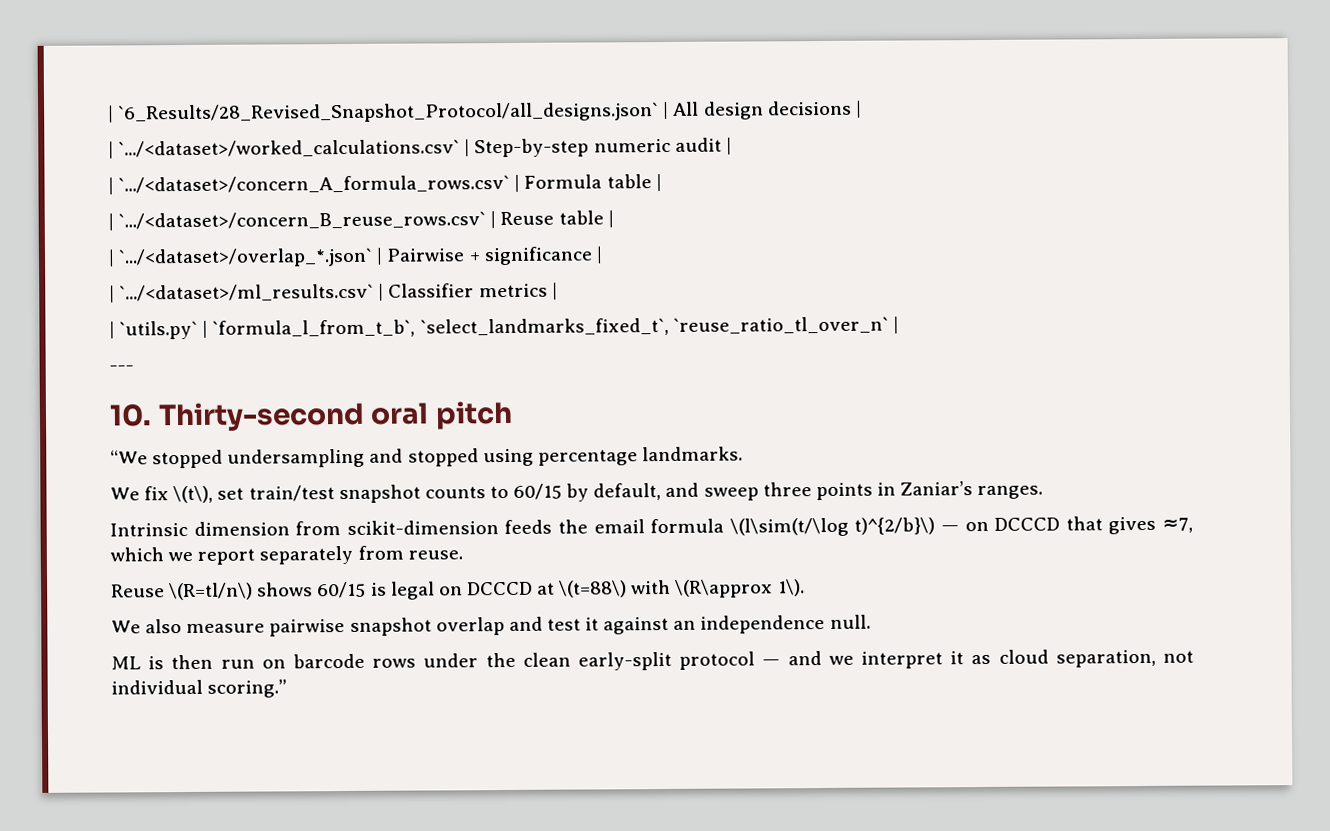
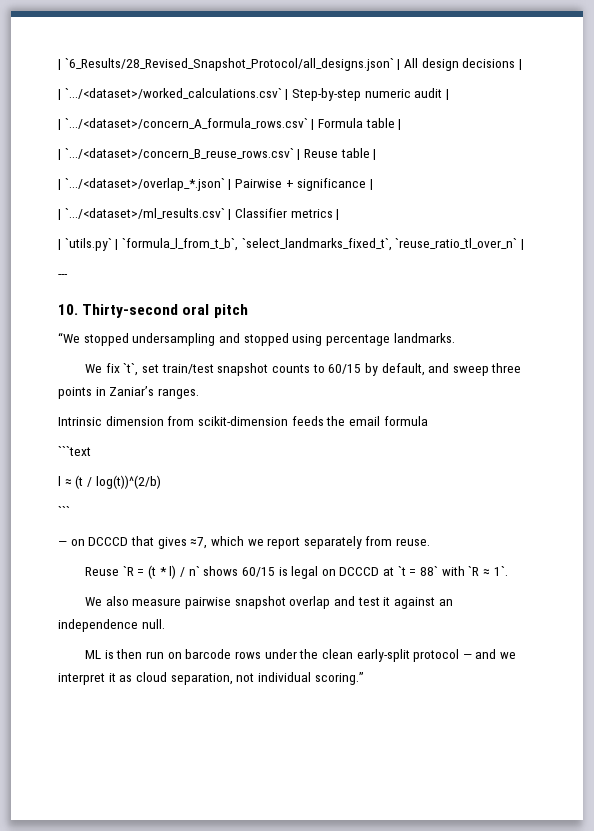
[173,485,214,504] \(t\), -> [123,363,139,376] `t`,
[729,517,936,537] \(l\sim(t/\log t)^{2/b}\) -> [58,446,91,456] [58,475,161,489] [58,506,70,516] // ```text // l ≈ (t / log(t))^(2/b) // ``` //
[169,582,254,601] \(R=tl/n\) -> [122,565,200,579] `R = (t * l) / n`
[559,579,805,598] \(t=88\) with \(R\approx 1\). -> [397,566,508,576] `t = 88` with `R ≈ 1`.

